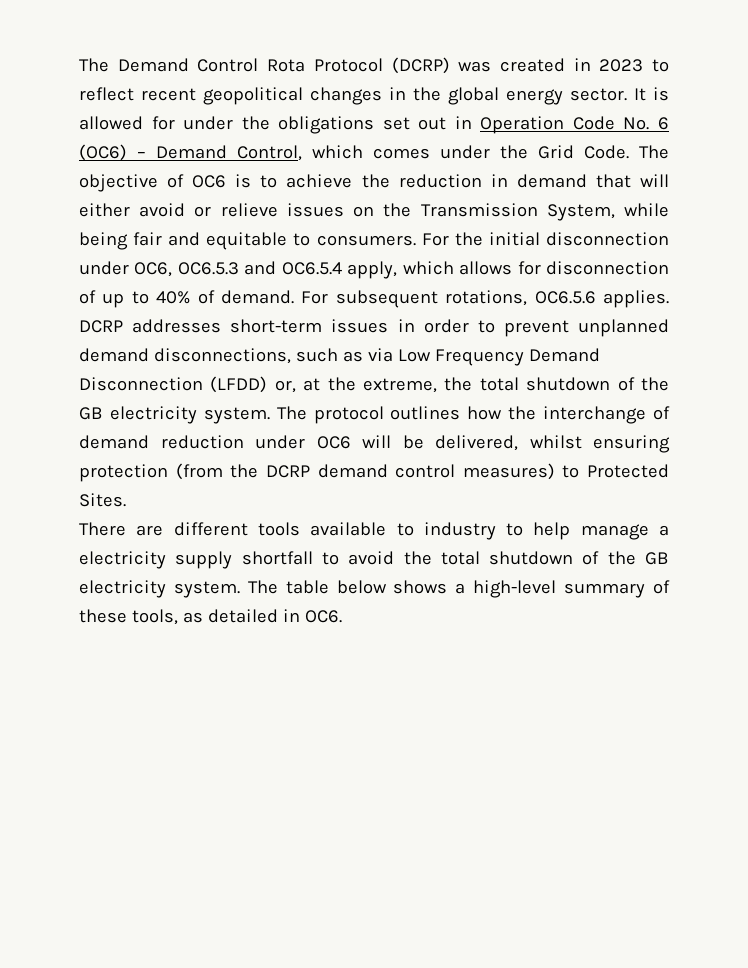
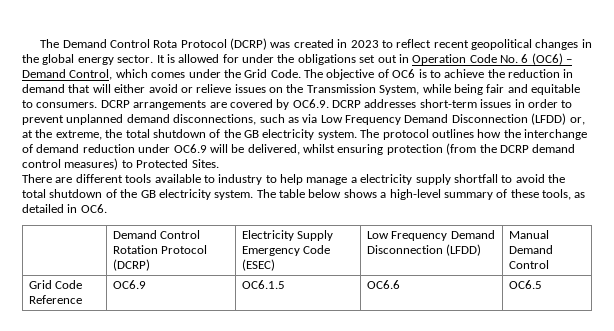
[421,232,669,246] [79,261,669,279] [79,290,669,308] For the initial disconnection under OC6, OC6.5.3 and OC6.5.4 apply, which allows for disconnection of up to 40% of demand. For subsequent rotations, OC6.5.6 applies. -> [100,99,329,110] DCRP arrangements are covered by OC6.9.
[316,436,351,449] OC6 -> [173,144,207,153] OC6.9
(342, 616) none -> [112,230,201,239] [112,245,208,254] [112,259,150,271] [241,230,334,241] [241,245,331,256] [241,259,275,271] [366,230,495,241] [366,244,482,256] [508,230,549,239] [508,245,553,254] [508,260,549,269] [28,280,83,289] [28,295,82,304] [112,280,146,289] [241,280,285,289] [366,280,400,289] [508,280,542,289] // | Demand Control Rotation Protocol (DCRP) | Electricity Supply Emergency Code (ESEC) | Low Frequency Demand Disconnection (LFDD) | Manual Demand Control // Grid Code Reference | OC6.9 | OC6.1.5 | OC6.6 | OC6.5

